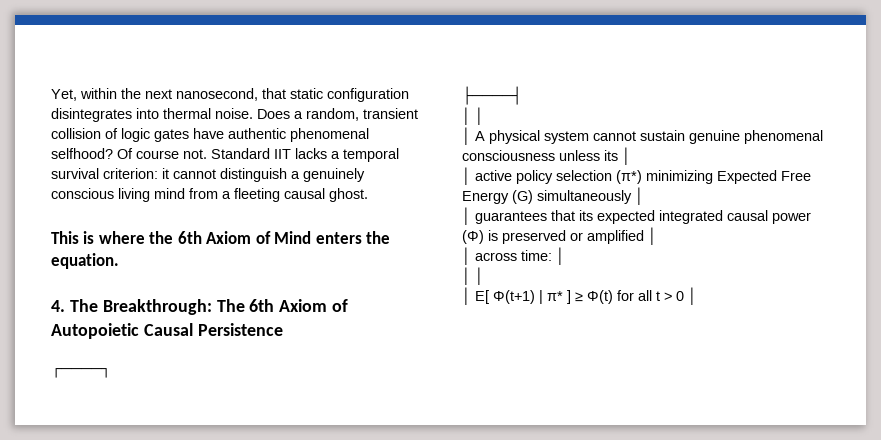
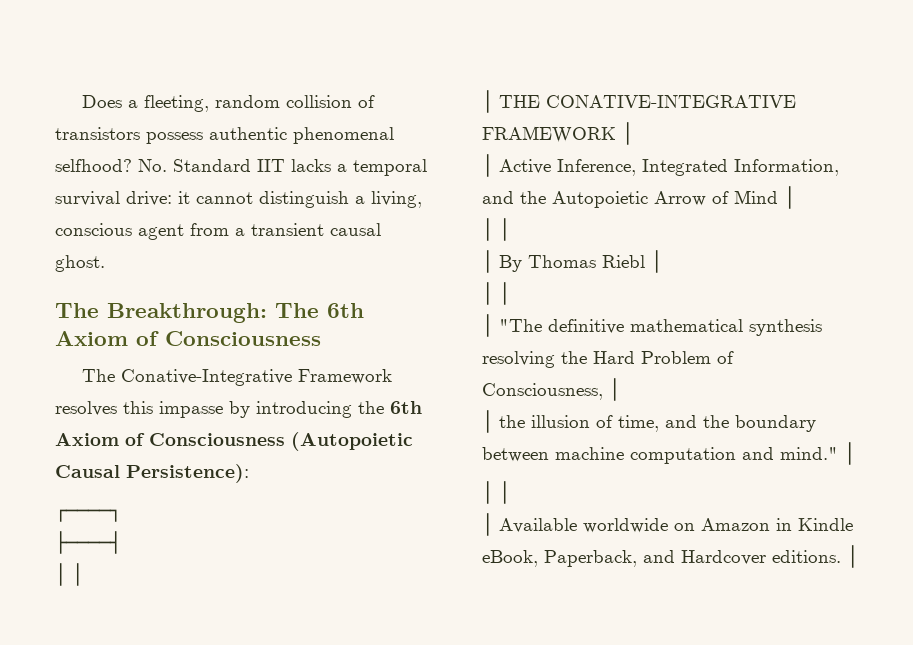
[51,88,409,102] [51,108,418,122] [51,128,369,142] [51,148,207,159] Yet, within the next nanosecond, that static configuration disintegrates into thermal noise. Does a random, transient collision of logic gates have authentic phenomenal selfhood? Of course not. -> [82,95,376,112] [55,127,394,144] [55,159,167,172] Does a fleeting, random collision of transistors possess authentic phenomenal selfhood? No.
[103,168,158,179] criterion: -> [126,191,172,206] drive:
[303,168,365,182] [51,188,185,202] genuinely conscious living mind -> [371,191,422,208] [55,223,184,240] living, conscious agent
[234,188,280,202] fleeting -> [251,223,324,236] transient
[51,231,391,244] [51,253,119,269] [51,300,65,312] This is where the 6th Axiom of Mind enters the equation. // 4. -> (105, 263) none
[51,323,283,339] Autopoietic Causal Persistence -> [165,331,321,346] [82,369,393,386] [55,401,422,418] [55,432,413,451] [55,464,249,483] Consciousness // The Conative-Integrative Framework resolves this impasse by introducing the 6th Axiom of Consciousness (Autopoietic Causal Persistence):
[475,130,823,144] [462,147,631,165] [462,167,811,185] [462,187,644,205] [462,207,811,225] [462,227,657,245] [462,247,565,265] [462,267,484,285] [462,287,684,305] A physical system cannot sustain genuine phenomenal consciousness unless its │ // │ active policy selection (π*) minimizing Expected Free Energy (G) simultaneously │ // │ guarantees that its expected integrated causal power (Φ) is preserved or amplified │ // │ across time: │ // │ │ // │ E[ Φ(t+1) | π* ] ≥ Φ(t) for all t > 0 -> [499,95,796,108] [482,122,633,145] [482,154,839,177] [482,186,795,209] [482,218,510,241] [482,250,662,273] [482,282,510,305] [482,314,822,337] [482,351,734,368] [482,378,620,401] [482,410,816,433] [482,442,855,465] [482,481,510,504] [482,513,853,536] [482,550,841,567] THE CONATIVE-INTEGRATIVE FRAMEWORK │ // │ Active Inference, Integrated Information, and the Autopoietic Arrow of Mind │ // │ │ // │ By Thomas Riebl │ // │ │ // │ "The definitive mathematical synthesis resolving the Hard Problem of Consciousness, │ // │ the illusion of time, and the boundary between machine computation and mind." │ // │ │ // │ Available worldwide on Amazon in Kindle eBook, Paperback, and Hardcover editions.

